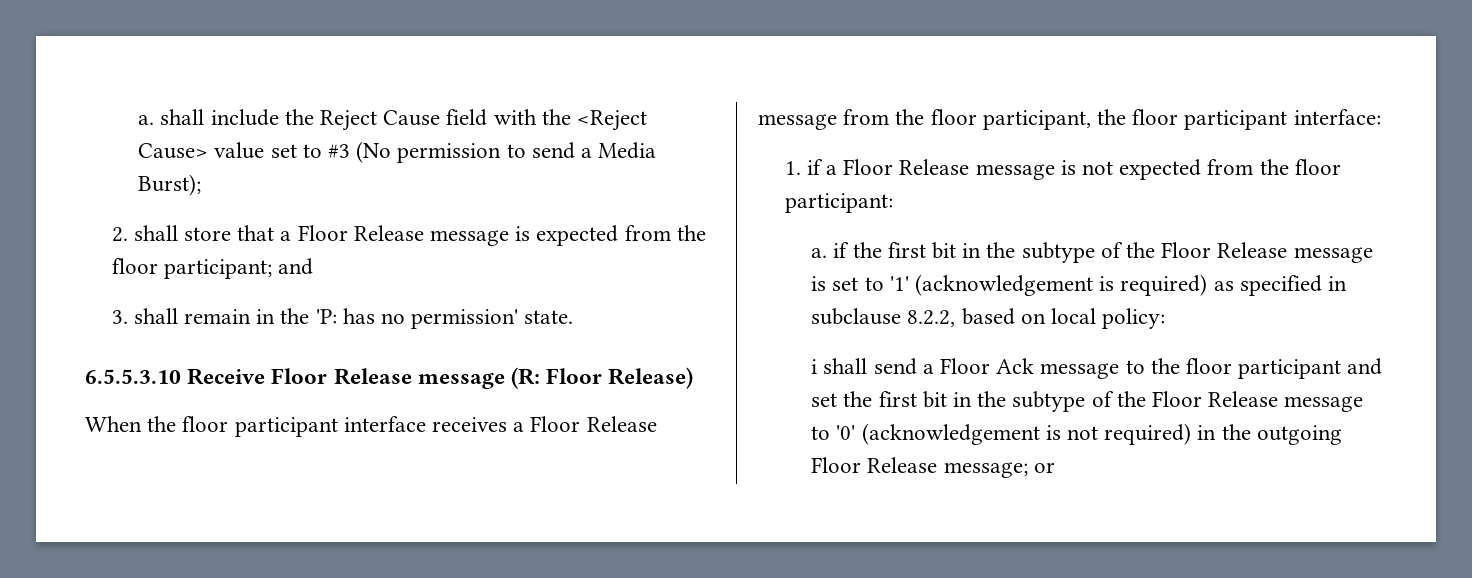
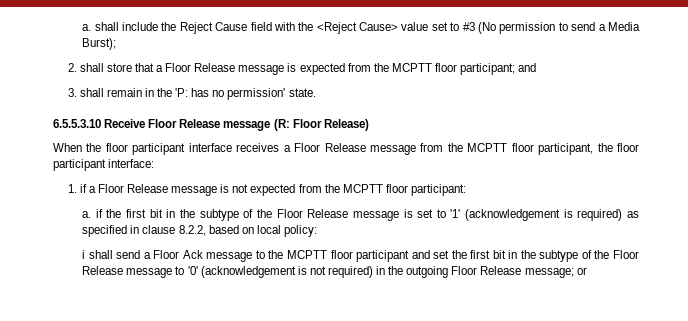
(706, 233) none -> [391,63,432,72] MCPTT
(925, 117) none -> [467,143,508,152] MCPTT
(1289, 167) none -> [342,184,383,193] MCPTT
[811,308,902,325] subclause -> [142,225,176,234] clause
(1180, 366) none -> [287,250,328,259] MCPTT

